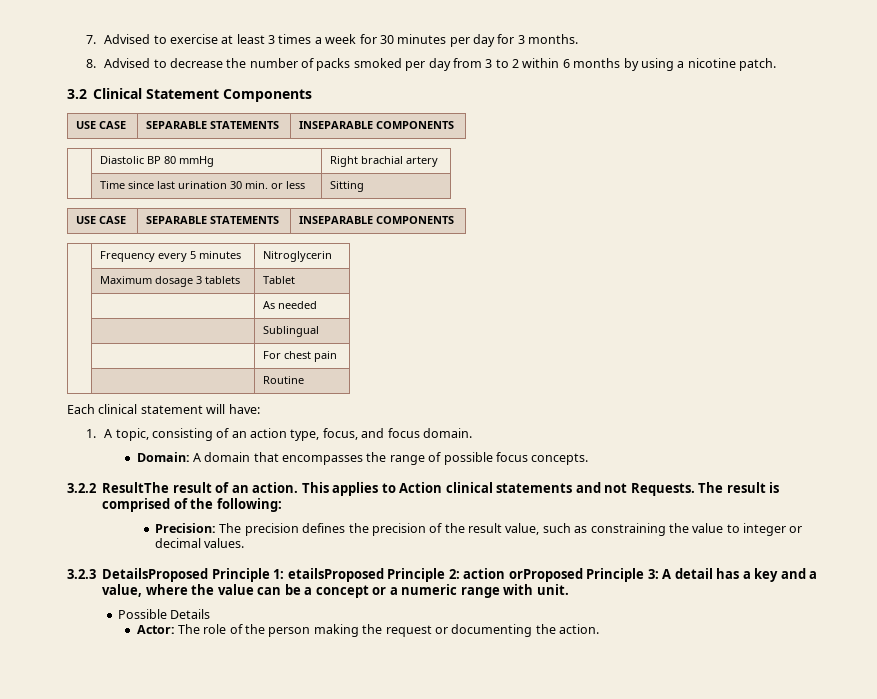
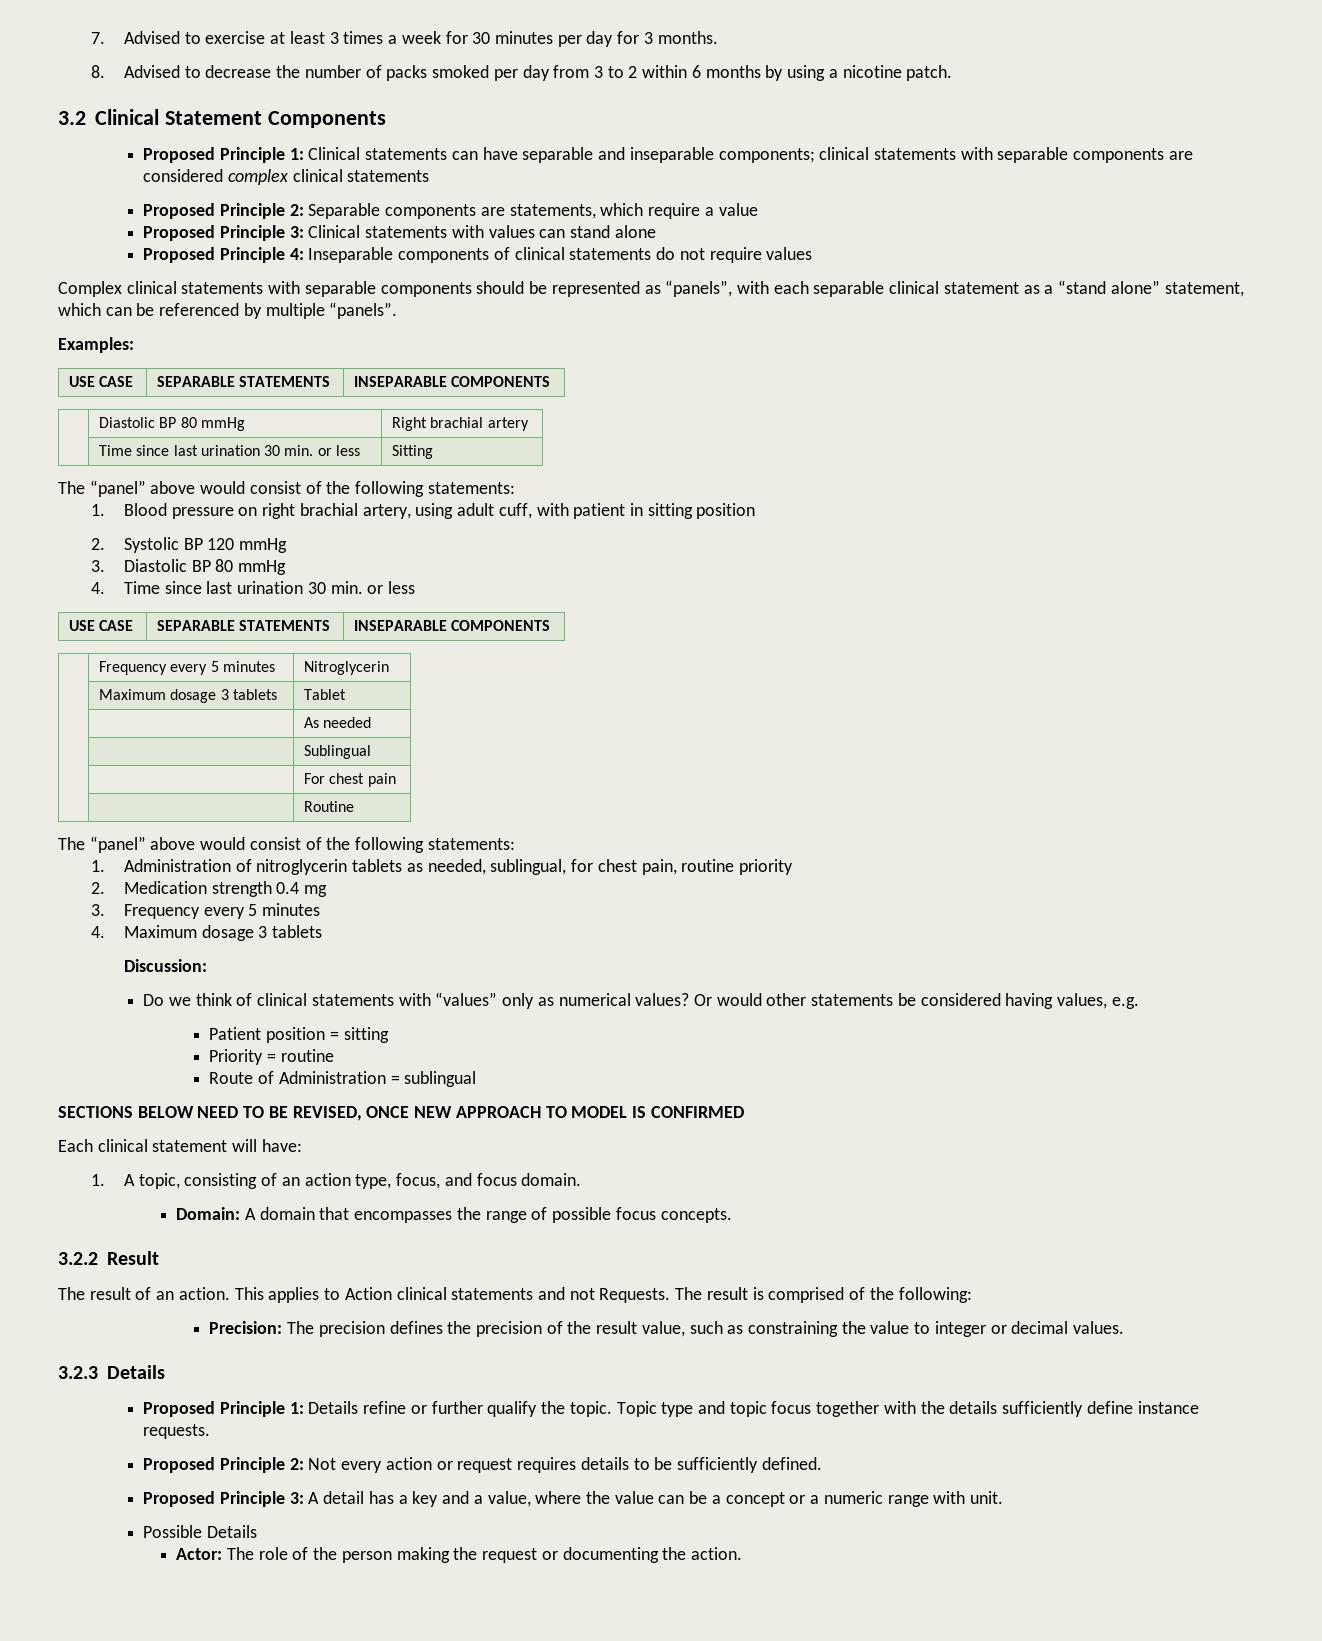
(313, 95) none -> [143,147,1193,163] [143,169,430,185] [143,203,758,219] [143,225,656,241] [143,247,813,263] [58,280,1244,297] [58,302,398,319] [58,337,134,353] // Proposed Principle 1: Clinical statements can have separable and inseparable components; clinical statements with separable components are considered complex clinical statements // Proposed Principle 2: Separable components are statements, which require a value // Proposed Principle 3: Clinical statements with values can stand alone // Proposed Principle 4: Inseparable components of clinical statements do not require values // Complex clinical statements with separable components should be represented as “panels”, with each separable clinical statement as a “stand alone” statement, which can be referenced by multiple “panels”. // Examples:
(365, 186) none -> [58,480,515,497] [91,503,756,519] [91,537,288,553] [91,559,287,575] [91,581,416,594] // The “panel” above would consist of the following statements: // 1. Blood pressure on right brachial artery, using adult cuff, with patient in sitting position // 2. Systolic BP 120 mmHg // 3. Diastolic BP 80 mmHg // 4. Time since last urination 30 min. or less
(305, 380) none -> [58,836,515,853] [91,859,794,875] [91,881,328,897] [91,903,321,919] [91,925,323,941] [124,959,208,972] [143,992,1139,1009] [209,1027,389,1043] [209,1049,334,1065] [209,1071,477,1087] [58,1106,744,1121] // The “panel” above would consist of the following statements: // 1. Administration of nitroglycerin tablets as needed, sublingual, for chest pain, routine priority // 2. Medication strength 0.4 mg // 3. Frequency every 5 minutes // 4. Maximum dosage 3 tablets // Discussion: // Do we think of clinical statements with “values” only as numerical values? Or would other statements be considered having values, e.g. // Patient position = sitting // Priority = routine // Route of Administration = sublingual // SECTIONS BELOW NEED TO BE REVISED, ONCE NEW APPROACH TO MODEL IS CONFIRMED
[102,482,170,493] ResultThe -> [106,1251,159,1265] [58,1287,85,1300] Result // The
[102,568,583,582] DetailsProposed Principle 1: etailsProposed Principle 2: action orProposed -> [106,1365,165,1379] [143,1401,1199,1417] [143,1424,211,1439] [143,1457,822,1473] [143,1491,216,1507] Details // Proposed Principle 1: Details refine or further qualify the topic. Topic type and topic focus together with the details sufficiently define instance requests. // Proposed Principle 2: Not every action or request requires details to be sufficiently defined. // Proposed

